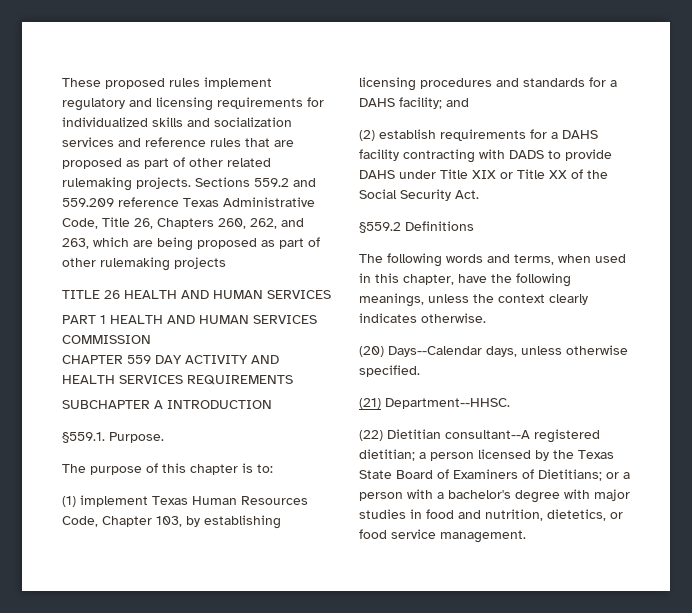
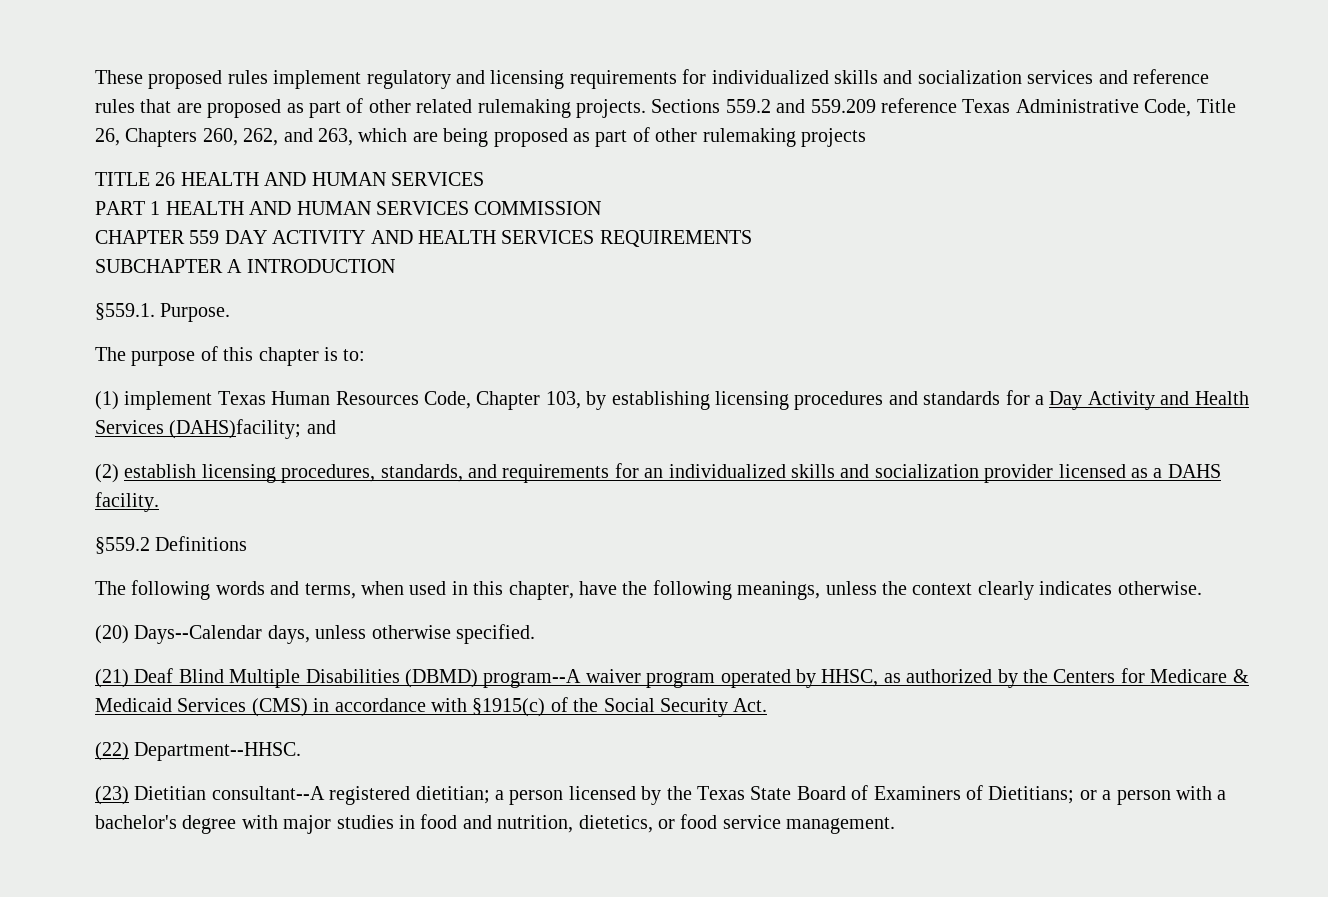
[359,97,469,109] [359,129,598,141] [359,149,612,163] [359,169,608,179] [359,189,479,201] DAHS facility; and // (2) establish requirements for a DAHS facility contracting with DADS to provide DAHS under Title XIX or Title XX of the Social Security Act. -> [1049,391,1249,410] [95,419,336,439] [95,463,1221,483] [95,492,159,512] Day Activity and Health Services (DAHS)facility; and // (2) establish licensing procedures, standards, and requirements for an individualized skills and socialization provider licensed as a DAHS facility.
(381, 403) none -> [134,668,1249,688] [95,697,768,717] [95,742,129,761] Deaf Blind Multiple Disabilities (DBMD) program--A waiver program operated by HHSC, as authorized by the Centers for Medicare & Medicaid Services (CMS) in accordance with §1915(c) of the Social Security Act. // (22)
[359,430,383,441] (22) -> [95,786,129,805] (23)

